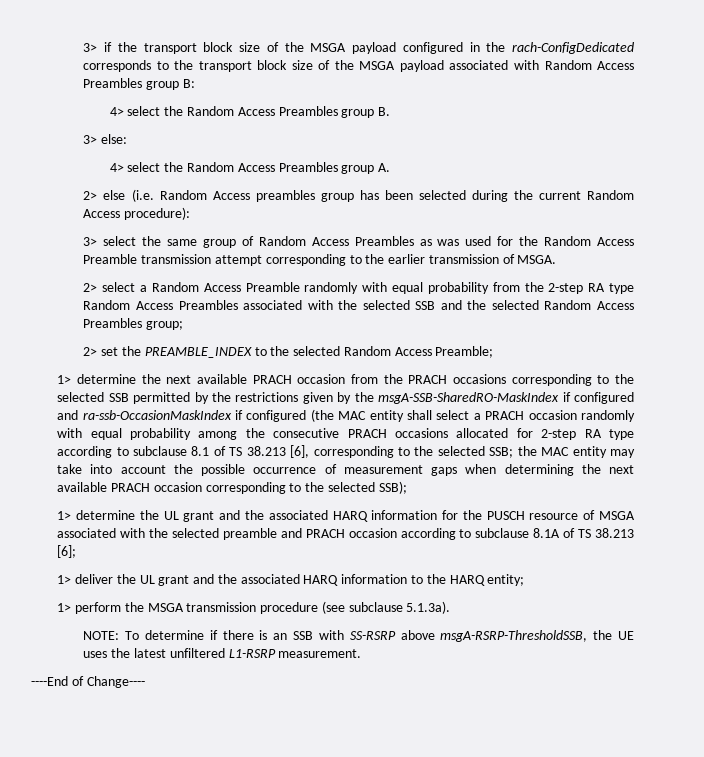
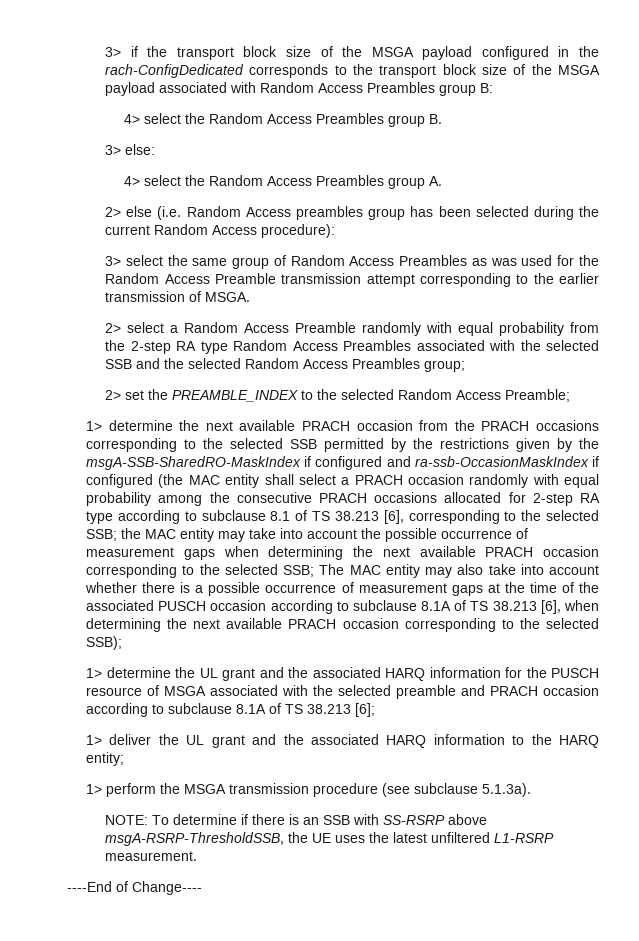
(375, 487) none -> [283,564,599,578] [85,582,600,596] [86,600,600,614] [86,618,599,632] SSB; The MAC entity may also take into account whether there is a possible occurrence of measurement gaps at the time of the associated PUSCH occasion according to subclause 8.1A of TS 38.213 [6], when determining the next available PRACH occasion corresponding to the selected

